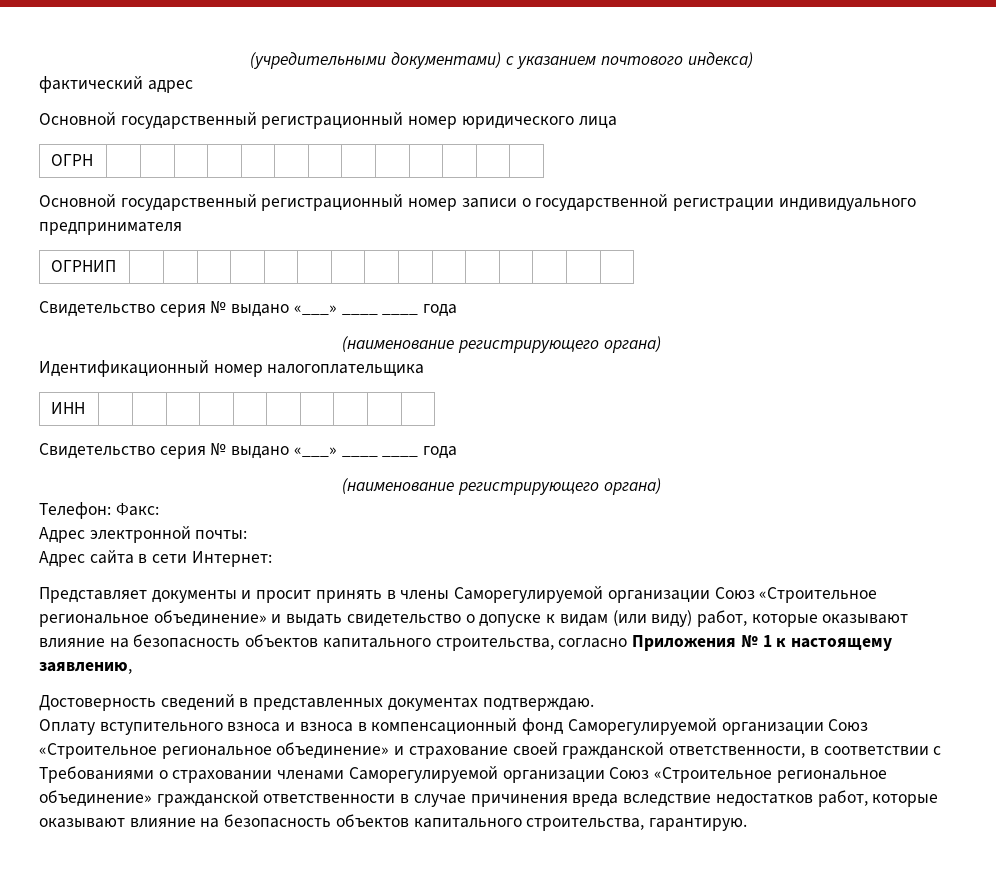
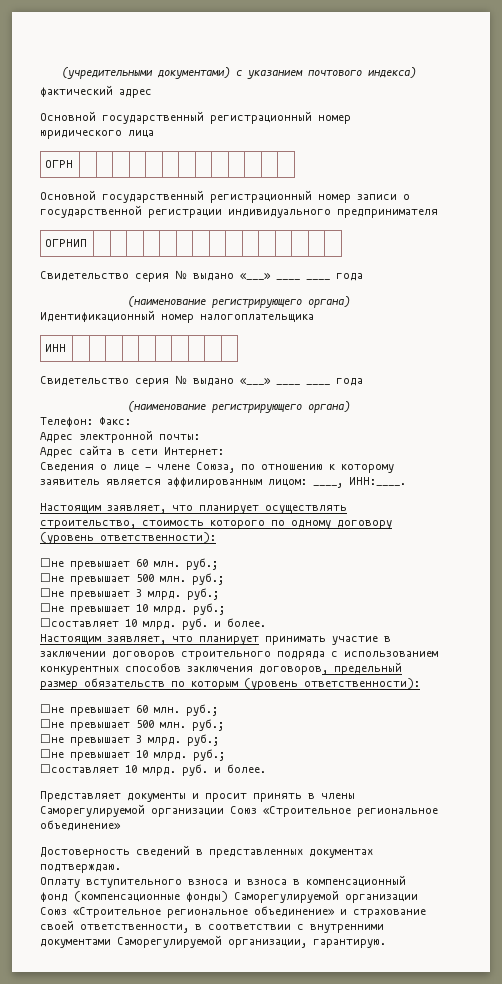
(272, 559) none -> [40,462,394,473] [40,477,406,488] [40,503,347,514] [40,520,392,529] [40,532,216,544] [40,558,218,570] [40,573,224,585] [40,588,219,600] [40,603,225,615] [40,618,266,630] [40,634,391,645] [40,651,438,660] [40,662,402,675] [40,678,420,690] [40,704,218,716] [40,719,224,731] [40,734,219,746] [40,749,225,761] [40,764,266,776] // Сведения о лице - члене Союза, по отношению к которому заявитель является аффилированным лицом: ____, ИНН:____. // Настоящим заявляет, что планирует осуществлять строительство, стоимость которого по одному договору (уровень ответственности): // ☐не превышает 60 млн. руб.; // ☐не превышает 500 млн. руб.; // ☐не превышает 3 млрд. руб.; // ☐не превышает 10 млрд. руб.; // ☐составляет 10 млрд. руб. и более. // Настоящим заявляет, что планирует принимать участие в заключении договоров строительного подряда с использованием конкурентных способов заключения договоров, предельный размер обязательств по которым (уровень ответственности): // ☐не превышает 60 млн. руб.; // ☐не превышает 500 млн. руб.; // ☐не превышает 3 млрд. руб.; // ☐не превышает 10 млрд. руб.; // ☐составляет 10 млрд. руб. и более.
[271,610,909,627] [39,634,892,651] [39,662,132,674] и выдать свидетельство о допуске к видам (или виду) работ, которые оказывают влияние на безопасность объектов капитального строительства, согласно Приложения № 1 к настоящему заявлению, -> (121, 825) none
(564, 726) none -> [74,891,228,902] (компенсационные фонды)
[562,742,665,759] гражданской -> (74, 925) none
[39,766,887,783] [39,790,939,807] [39,814,645,831] Требованиями о страховании членами Саморегулируемой организации Союз «Строительное региональное объединение» гражданской ответственности в случае причинения вреда вследствие недостатков работ, которые оказывают влияние на безопасность объектов капитального строительства, -> [310,924,384,933] [40,935,307,948] внутренними документами Саморегулируемой организации,

